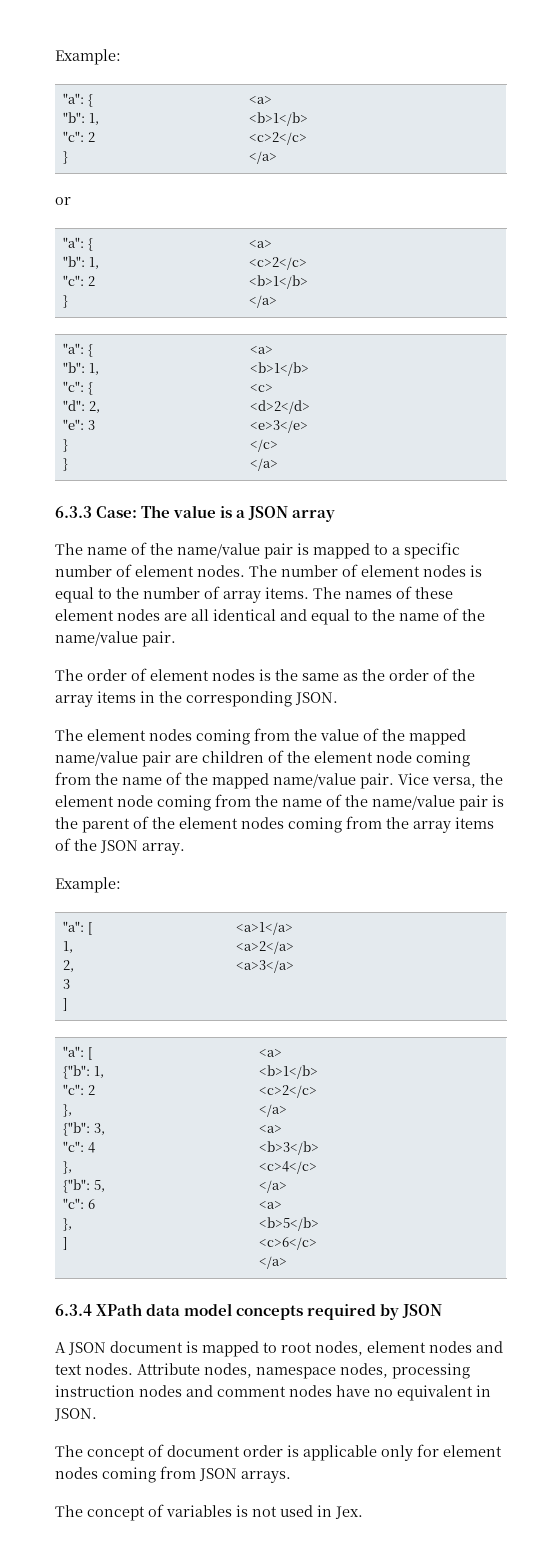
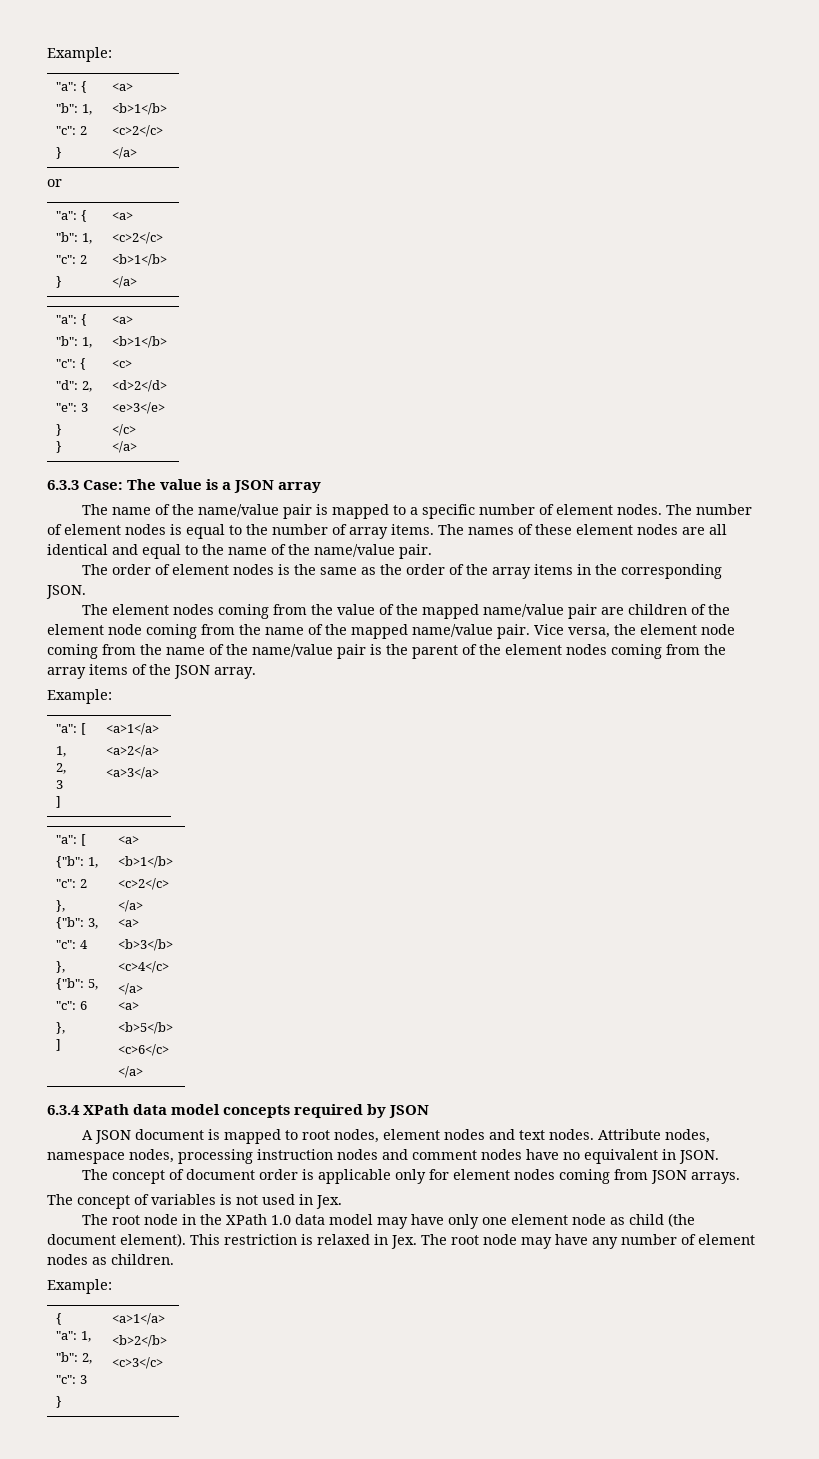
(363, 1512) none -> [82,1213,696,1229] [47,1233,755,1249] [47,1254,174,1265] [47,1279,112,1294] [56,1313,63,1325] [56,1331,91,1342] [56,1352,92,1364] [56,1375,87,1384] [56,1396,63,1408] [112,1313,166,1325] [112,1335,168,1347] [112,1357,164,1369] // The root node in the XPath 1.0 data model may have only one element node as child (the document element). This restriction is relaxed in Jex. The root node may have any number of element nodes as children. // Example: // { // "a": 1, // "b": 2, // "c": 3 // } | <a>1</a> // <b>2</b> // <c>3</c>

